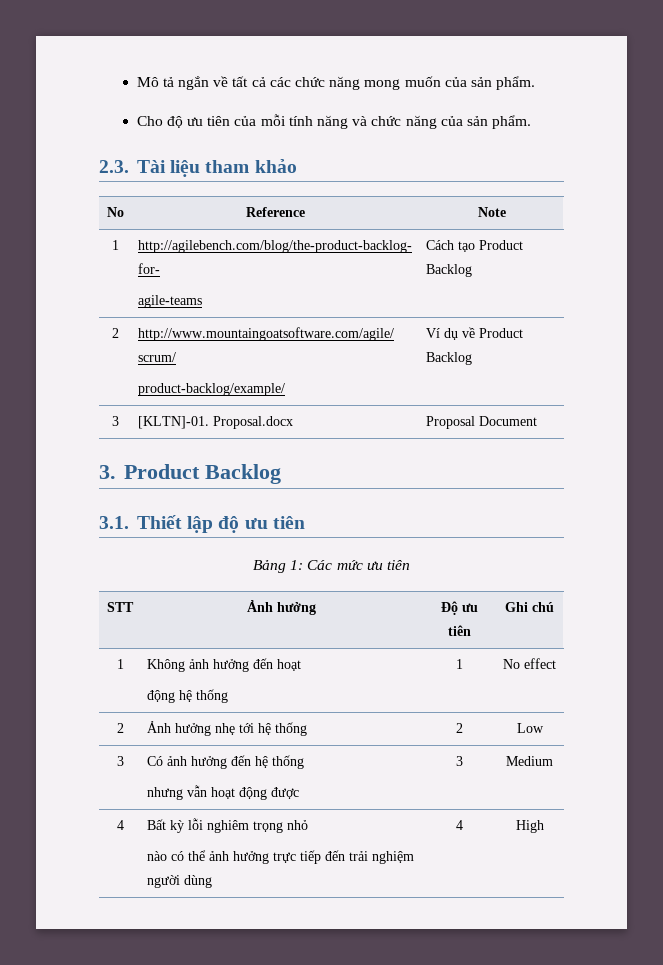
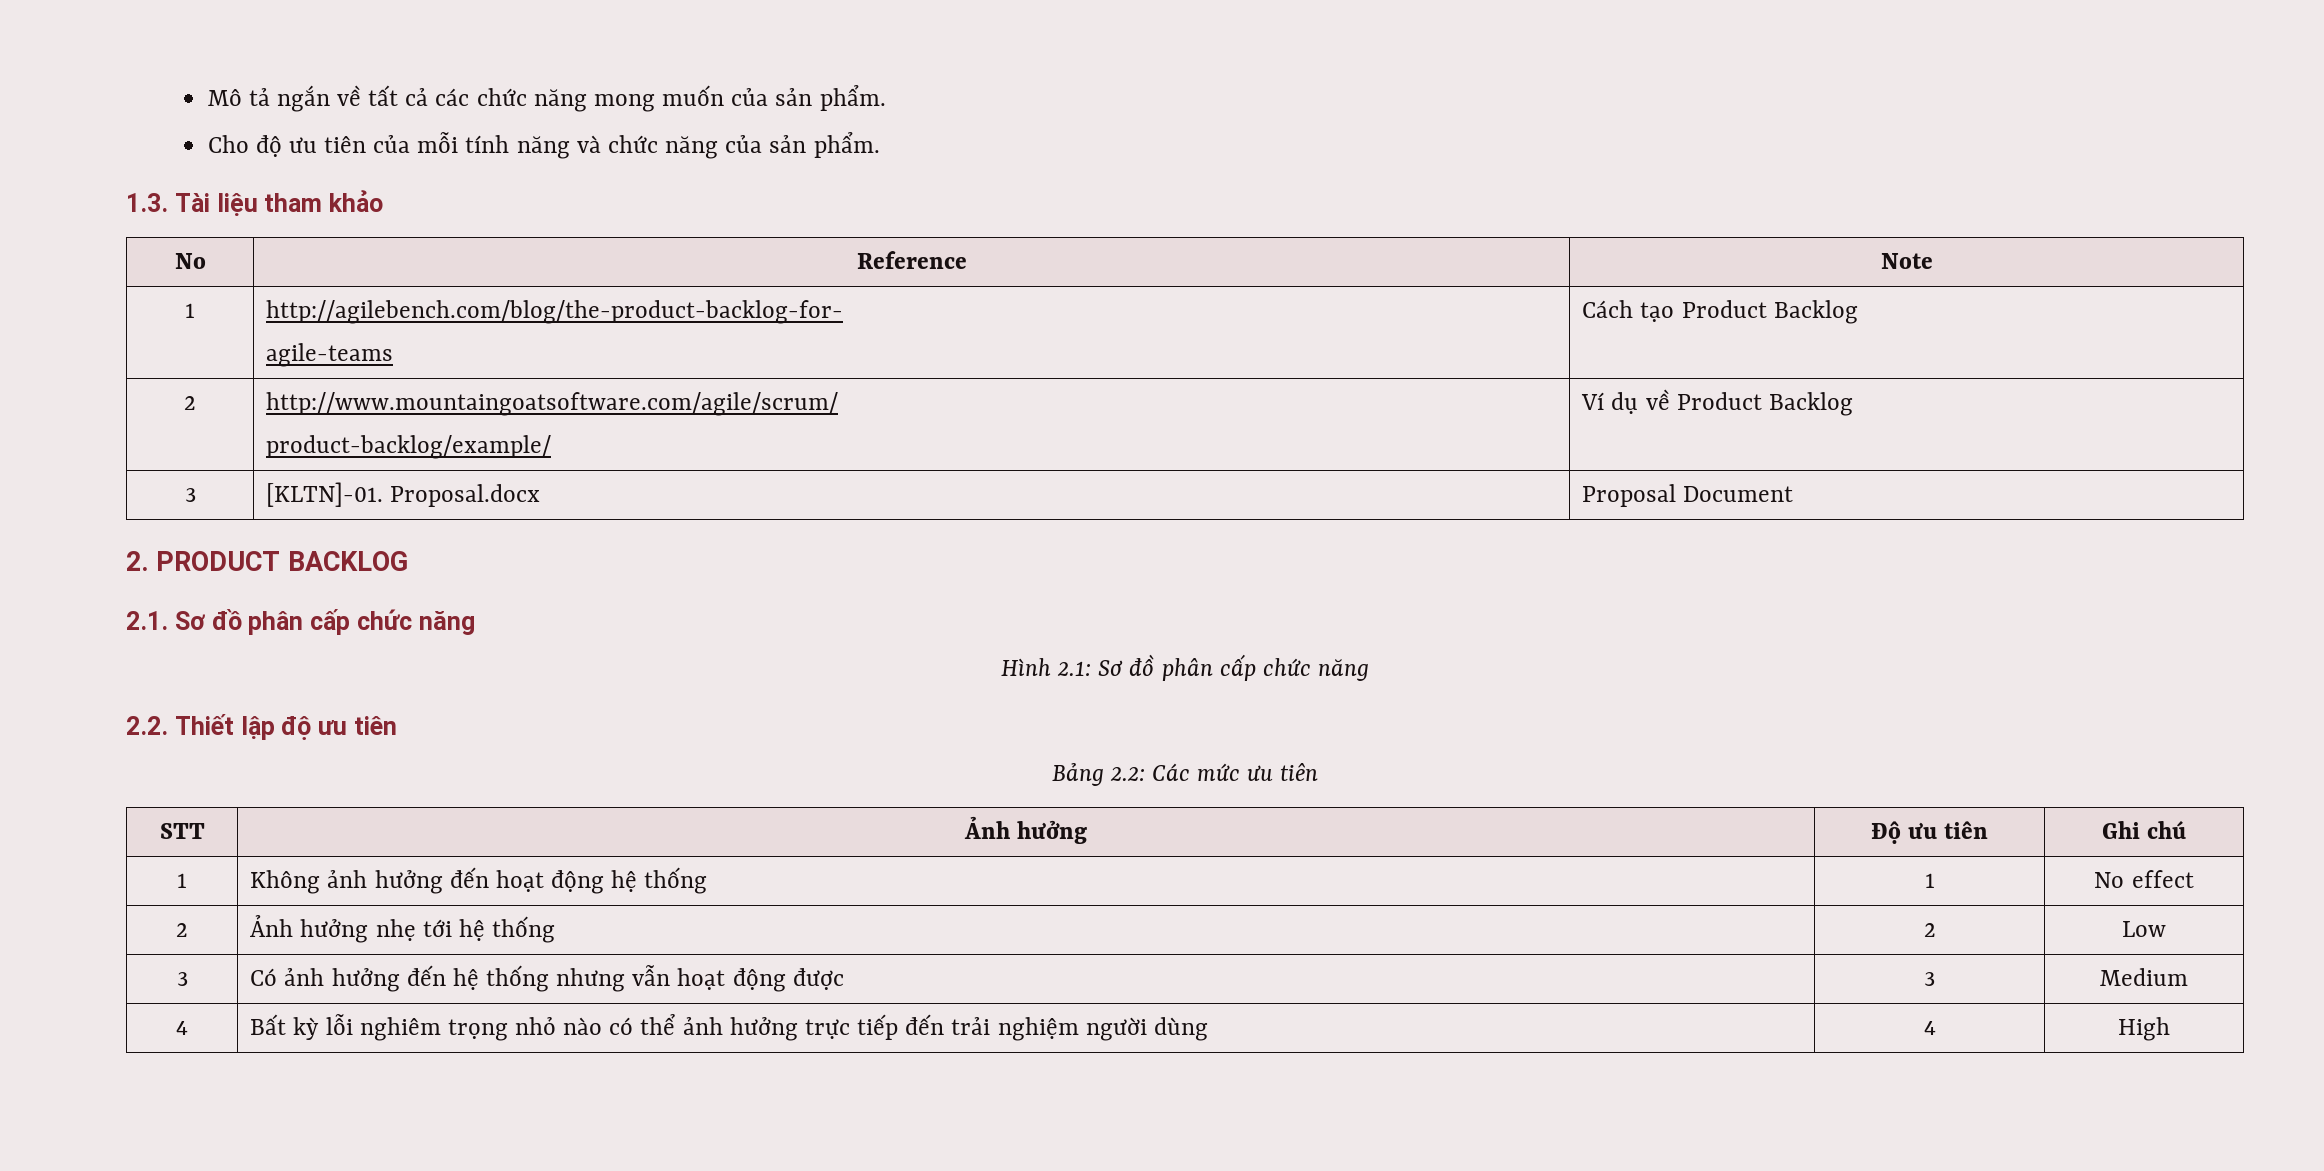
[99,160,129,173] 2.3. -> [126,193,168,212] 1.3.
[99,464,281,484] [99,516,129,529] 3. Product Backlog // 3.1. -> [126,551,408,571] [126,609,475,635] [1000,654,1370,681] [126,716,168,735] 2. PRODUCT BACKLOG // 2.1. Sơ đồ phân cấp chức năng // Hình 2.1: Sơ đồ phân cấp chức năng // 2.2.
[290,560,304,570] 1: -> [1109,767,1145,781] 2.2:
(302, 665) // -> (544, 881) none
(305, 762) // -> (549, 978) none
(309, 825) // -> (556, 1026) none

